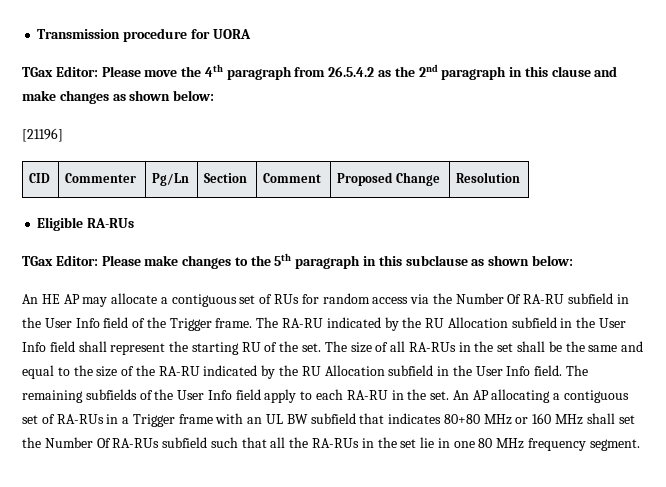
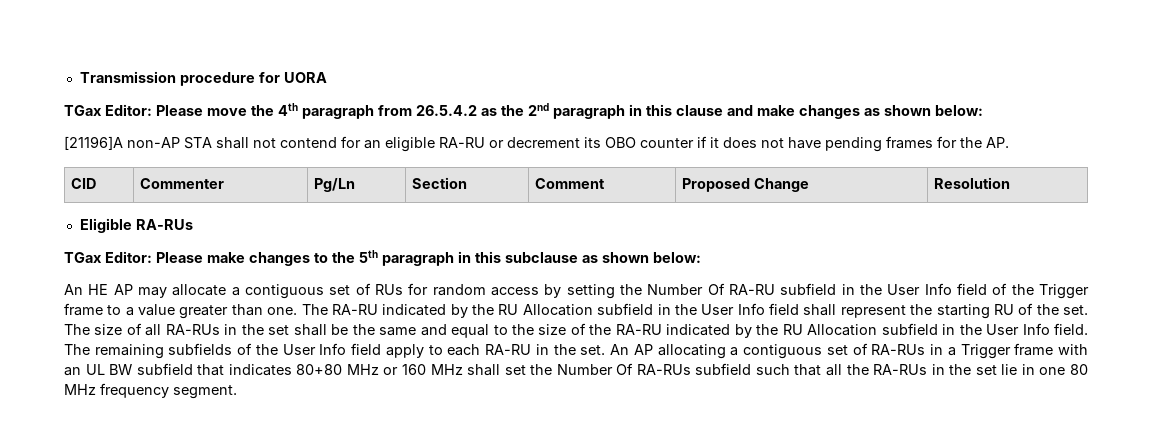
[22,128,63,142] [21196] -> [64,136,1009,152] [21196]A non-AP STA shall not contend for an eligible RA-RU or decrement its OBO counter if it does not have pending frames for the AP.
[410,294,430,304] via -> [544,284,615,299] by setting
[215,318,253,328] frame. -> [64,303,298,319] frame to a value greater than one.

